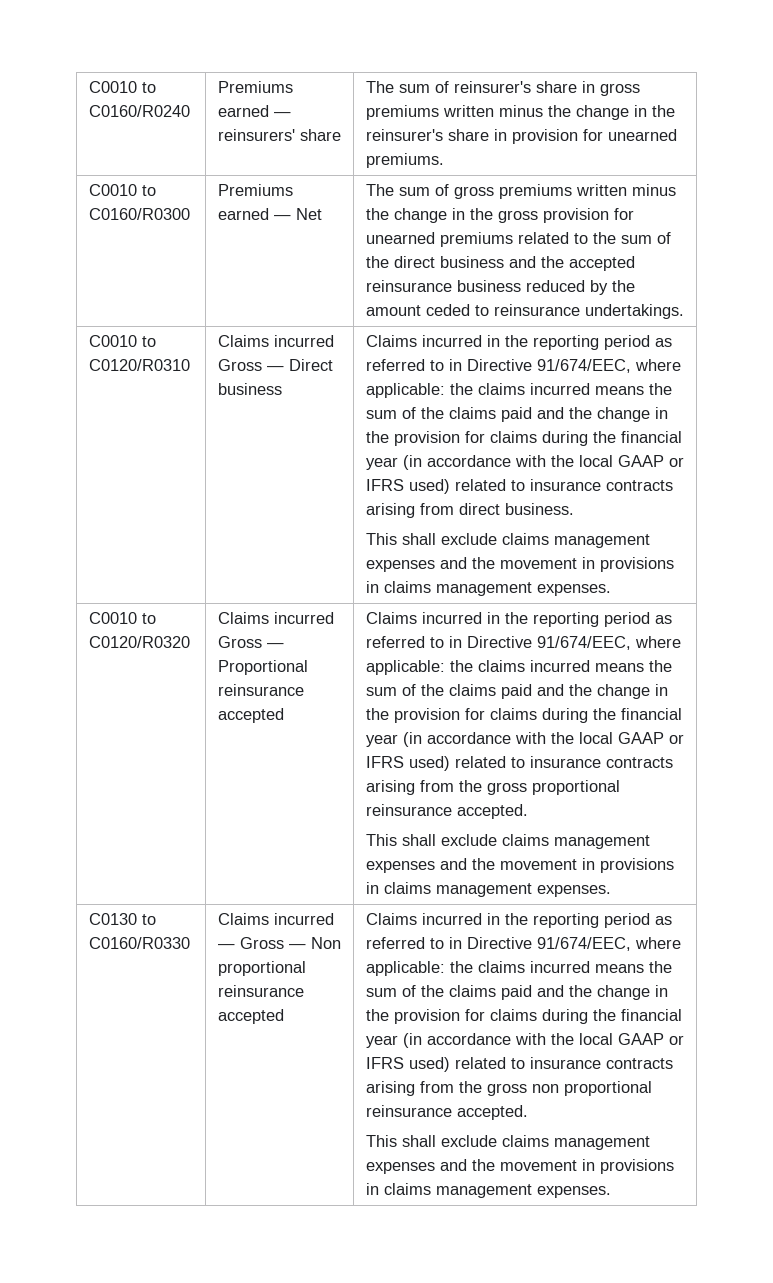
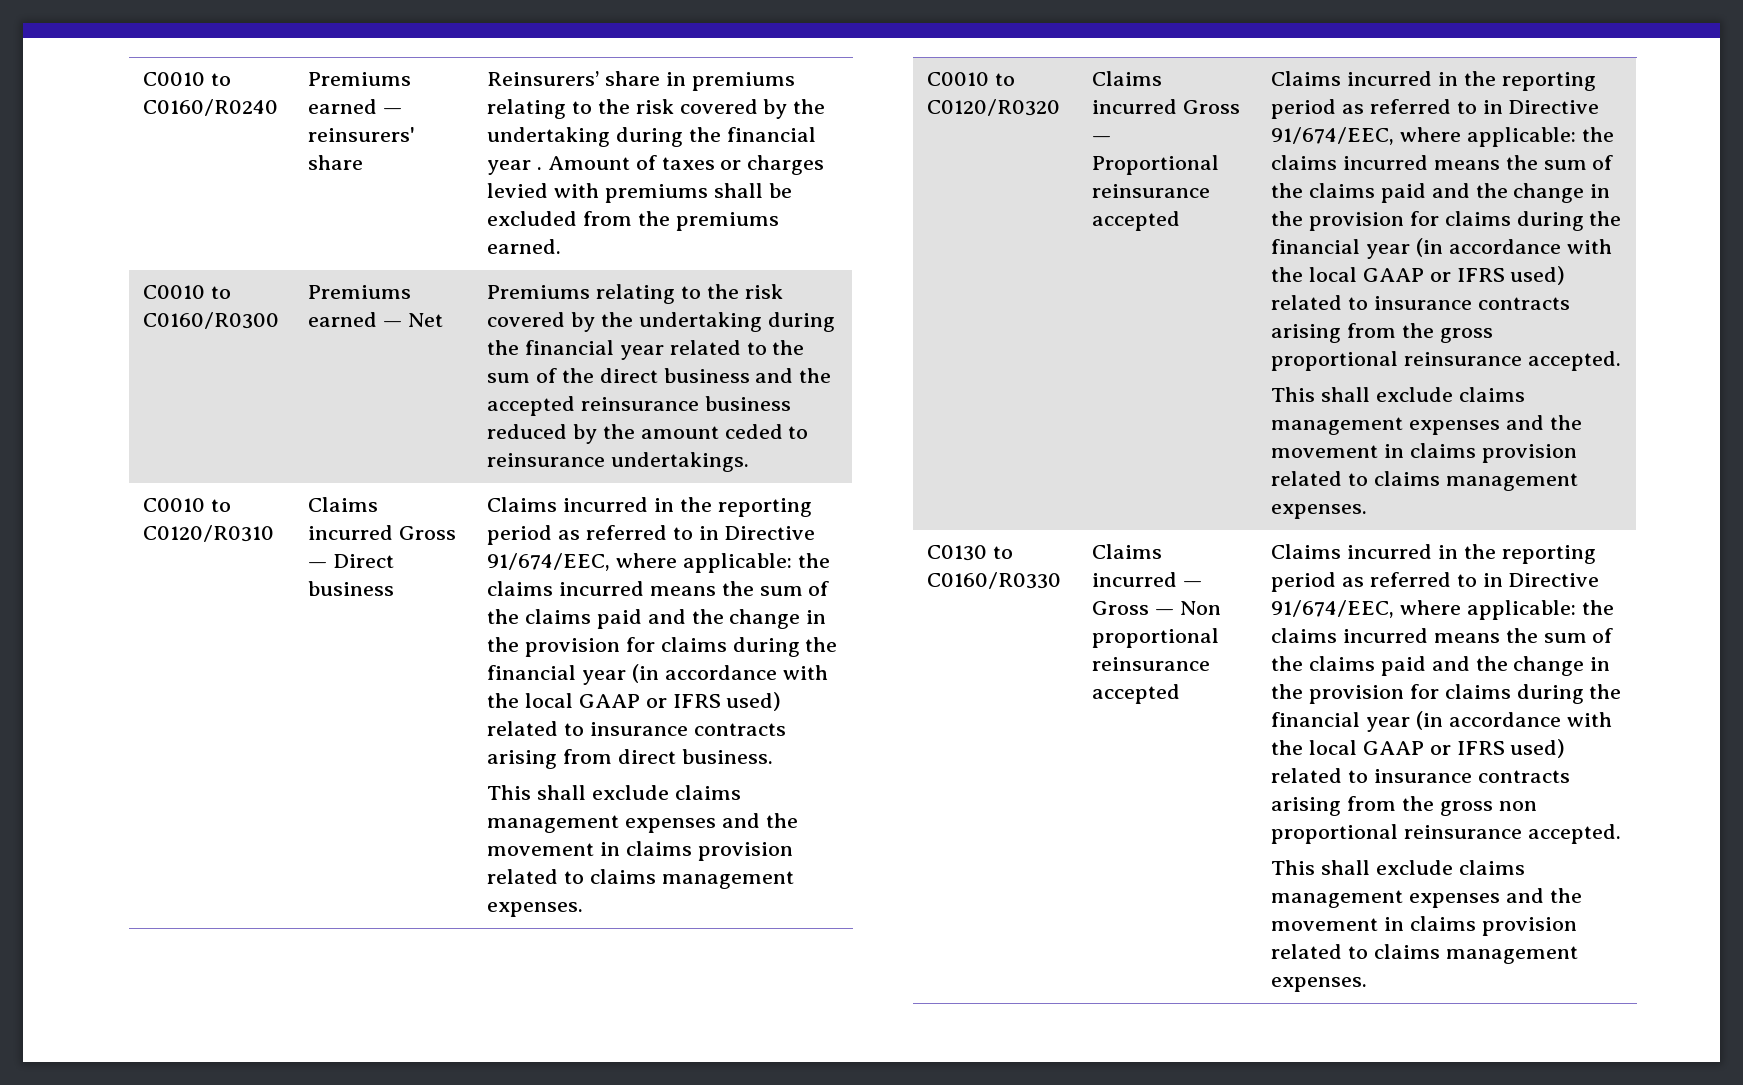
[365,81,640,96] [365,105,675,120] [365,129,677,144] [365,153,444,168] The sum of reinsurer's share in gross premiums written minus the change in the reinsurer's share in provision for unearned premiums. -> [487,71,795,91] [487,99,826,119] [487,127,816,147] [487,155,825,175] [487,183,792,203] [487,211,779,231] [487,239,562,254] Reinsurers’ share in premiums relating to the risk covered by the undertaking during the financial year . Amount of taxes or charges levied with premiums shall be excluded from the premiums earned.
[365,184,676,199] [365,208,634,223] [365,232,513,247] The sum of gross premiums written minus the change in the gross provision for unearned premiums -> [487,284,783,304] [487,312,835,332] [487,340,664,360] Premiums relating to the risk covered by the undertaking during the financial year
[599,557,674,572] [365,581,379,593] provisions in -> [625,841,793,861] [487,869,585,884] claims provision related to
[599,858,674,873] [365,882,379,894] provisions in -> [1409,443,1577,463] [1271,471,1369,486] claims provision related to
[599,1159,674,1174] [365,1183,379,1195] provisions in -> [1409,916,1577,936] [1271,944,1369,959] claims provision related to

